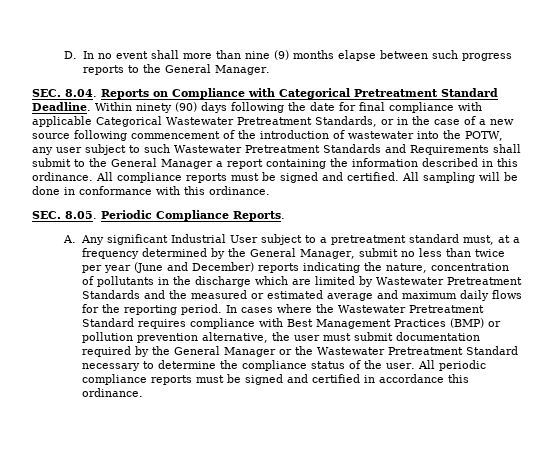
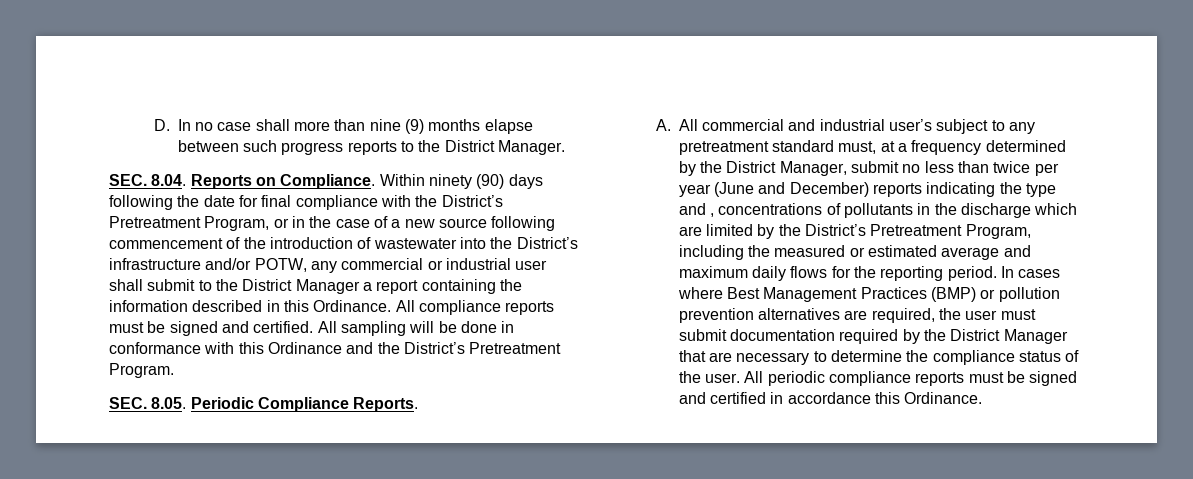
[115,51,148,59] event -> [217,122,252,131] case
[164,64,211,73] General -> [444,140,495,152] District
[172,88,498,99] [32,102,91,111] Compliance with Categorical Pretreatment Standard Deadline. -> [280,174,376,189] Compliance.
[32,116,377,127] applicable Categorical Wastewater Pretreatment Standards, -> [415,195,503,207] [109,216,270,231] the District’s Pretreatment Program,
[465,131,503,141] [32,144,489,155] POTW, any user subject to such Wastewater Pretreatment Standards and Requirements -> [516,237,578,249] [109,258,548,273] District’s infrastructure and/or POTW, any commercial or industrial user
[111,158,157,167] General -> [242,279,293,291] District
[32,172,93,181] ordinance. -> [313,300,392,312] Ordinance.
[209,186,270,195] ordinance. -> [267,342,562,354] [109,363,174,378] Ordinance and the District’s Pretreatment Program.
[80,234,327,245] Any significant Industrial User subject to a -> [678,119,1036,134] All commercial and industrial user’s subject to any
[249,248,296,257] General -> [726,161,777,173] District
[385,263,509,273] nature, concentration -> [1026,183,1057,197] [678,203,823,217] type and , concentrations
[375,277,522,285] [81,290,165,299] Wastewater Pretreatment Standards and -> [778,224,1031,239] [678,245,744,260] the District’s Pretreatment Program, including
[315,304,484,313] [81,318,283,329] the Wastewater Pretreatment Standard requires compliance with -> (723, 293) none
[201,332,268,343] alternative, -> [758,308,935,323] alternatives are required,
[173,346,518,357] General Manager or the Wastewater Pretreatment Standard -> [950,329,1068,344] [678,350,733,362] District Manager that are
[81,388,143,397] ordinance. -> [904,392,983,404] Ordinance.

